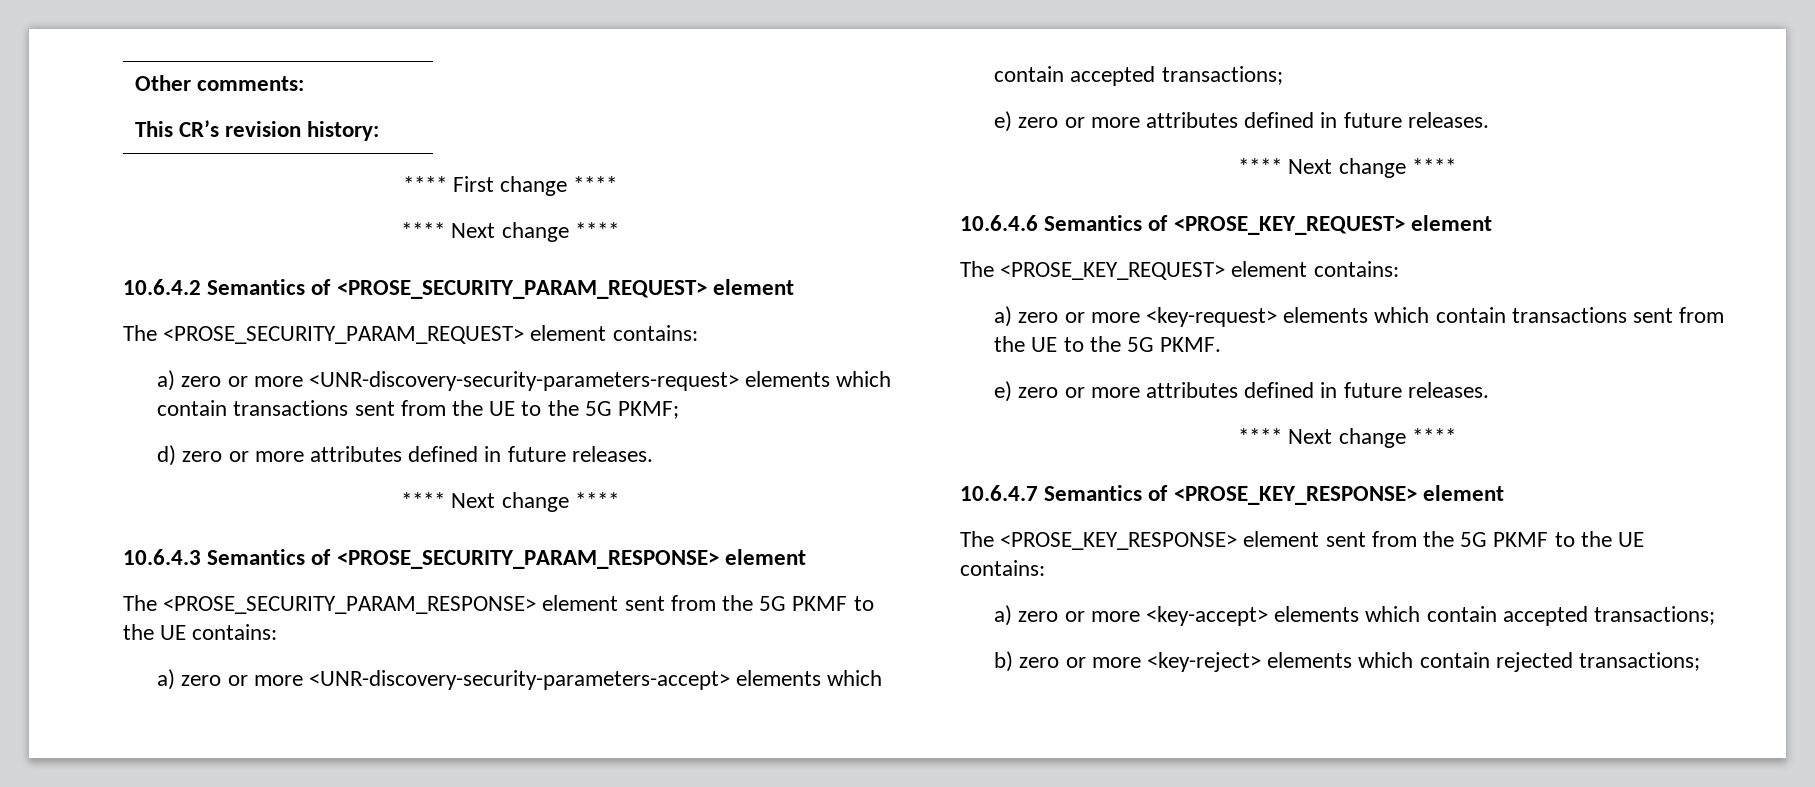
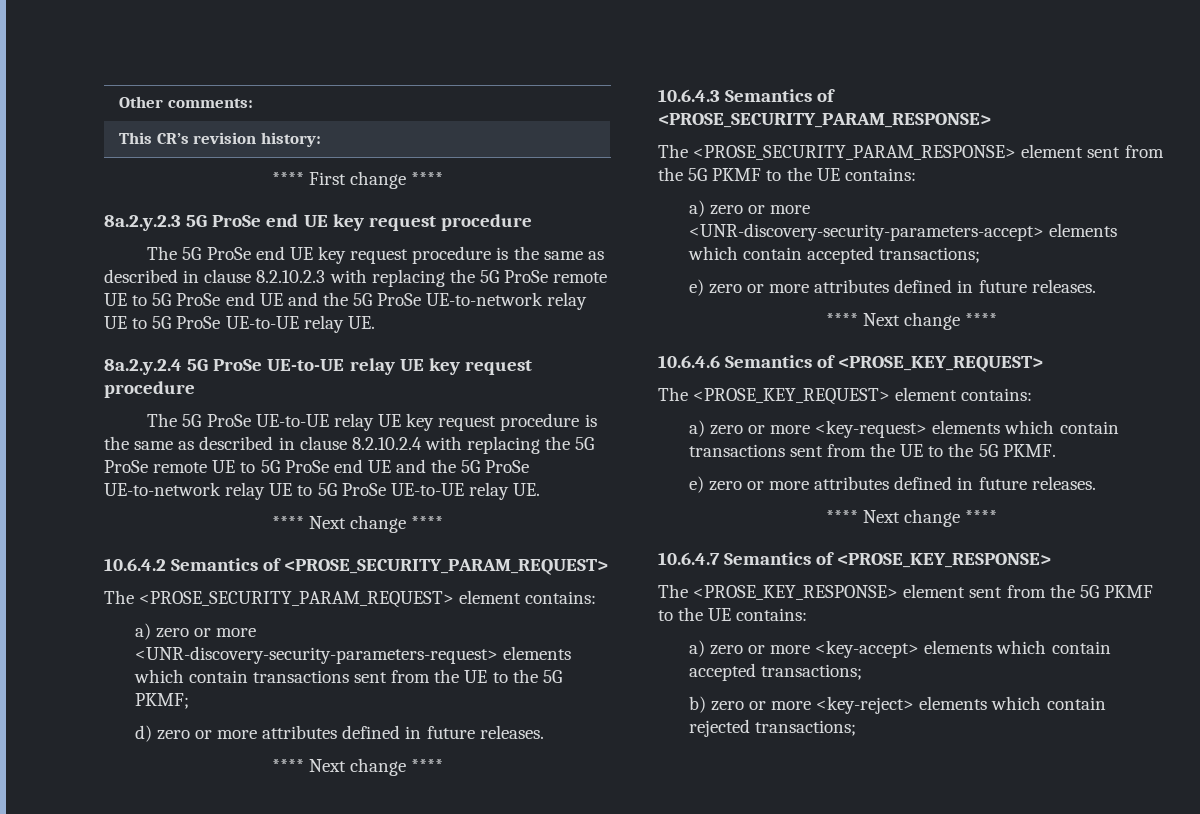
(618, 184) none -> [104,214,532,231] [147,246,604,264] [104,269,608,287] [104,292,588,310] [104,315,375,333] [104,358,532,375] [104,381,195,398] [147,413,597,431] [104,436,595,454] [104,459,530,473] [104,482,541,500] // 8a.2.y.2.3 5G ProSe end UE key request procedure // The 5G ProSe end UE key request procedure is the same as described in clause 8.2.10.2.3 with replacing the 5G ProSe remote UE to 5G ProSe end UE and the 5G ProSe UE-to-network relay UE to 5G ProSe UE-to-UE relay UE. // 8a.2.y.2.4 5G ProSe UE-to-UE relay UE key request procedure // The 5G ProSe UE-to-UE relay UE key request procedure is the same as described in clause 8.2.10.2.4 with replacing the 5G ProSe remote UE to 5G ProSe end UE and the 5G ProSe UE-to-network relay UE to 5G ProSe UE-to-UE relay UE.
[712,279,794,295] element -> (609, 567) none
[724,549,806,565] element -> (991, 120) none
[1410,215,1492,231] element -> (1044, 364) none
[1422,485,1504,501] element -> (1052, 560) none

